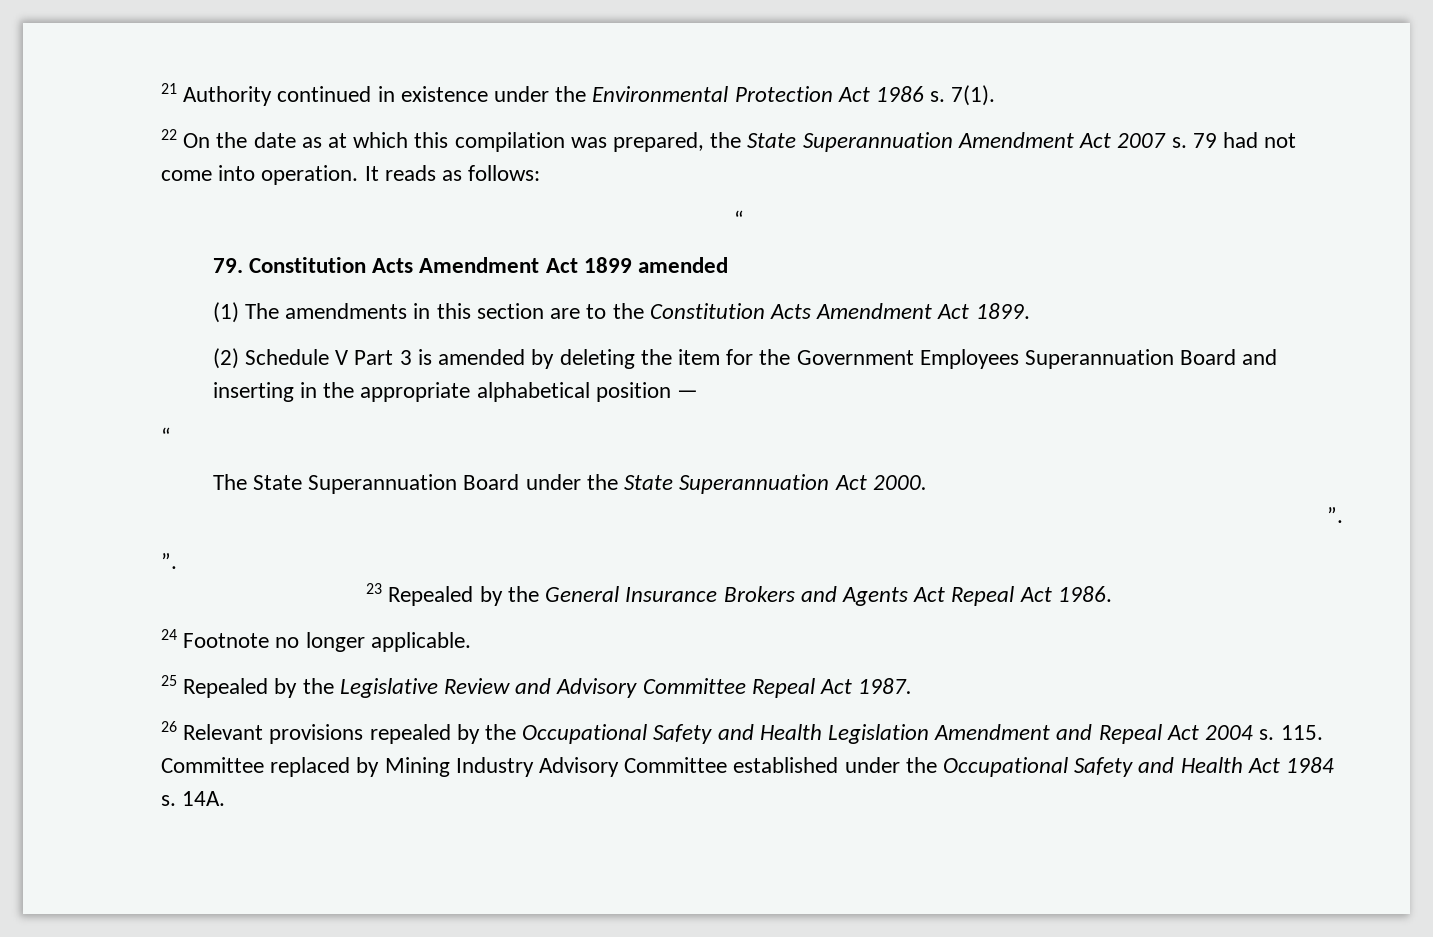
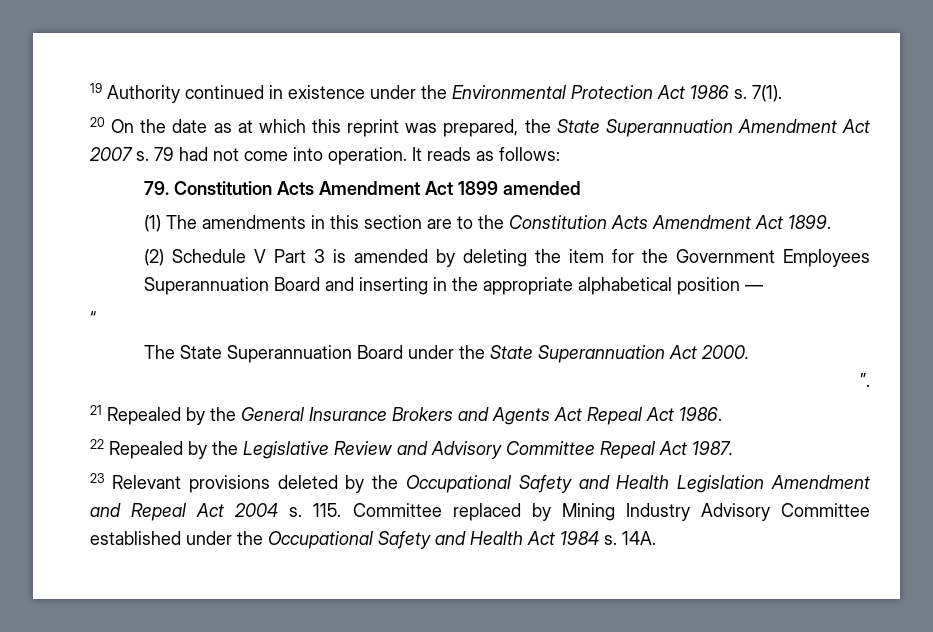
[160,83,177,94] 21 -> [90,83,103,93] 19
[160,129,177,140] 22 -> [90,117,106,127] 20
[454,132,565,152] compilation -> [347,119,400,137] reprint
[734,210,744,227] // “ -> (561, 154) none
[160,553,177,569] [366,583,383,594] ”. // 23 -> [90,405,103,415] 21
[160,629,471,652] [160,675,177,686] 24 Footnote no longer applicable. // 25 -> [90,439,105,449] 22
[160,721,177,732] 26 -> [90,473,105,483] 23
[369,724,451,744] repealed -> [277,475,338,489] deleted

